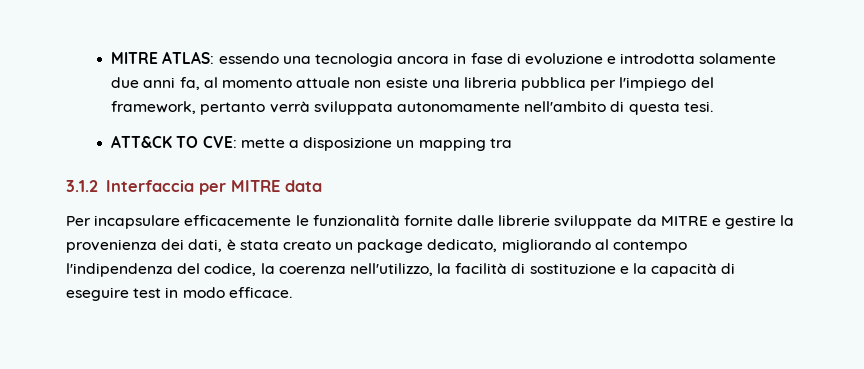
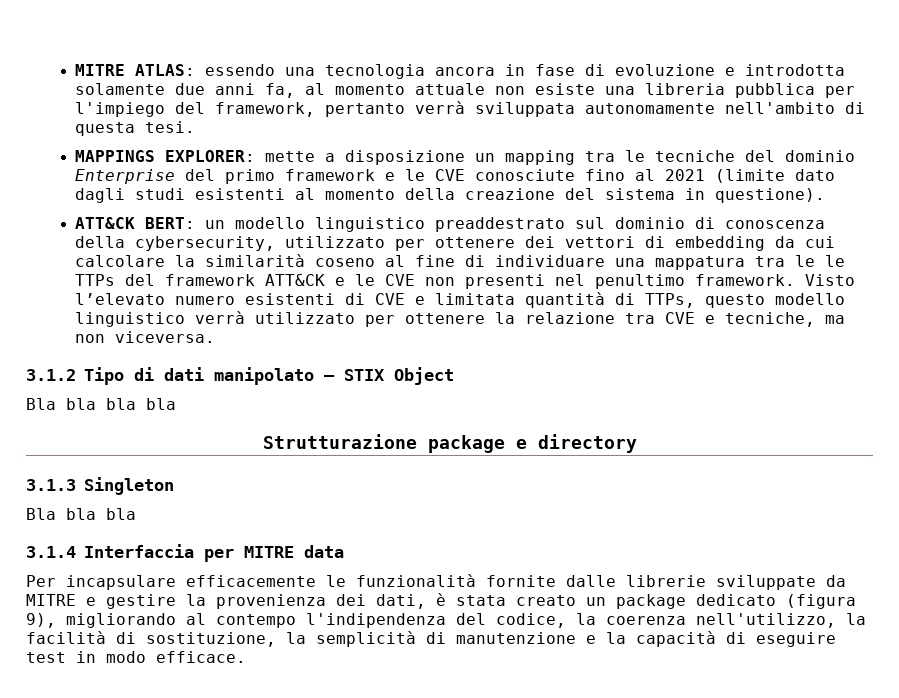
[111,135,237,148] ATT&CK TO CVE: -> [75,150,256,162] MAPPINGS EXPLORER:
[66,180,98,192] // 3.1.2 -> [625,150,856,162] [75,169,836,184] [75,188,826,203] [75,217,826,232] [75,236,836,251] [75,254,846,270] [75,274,856,289] [75,292,846,308] [75,311,846,327] [75,331,216,343] [26,367,454,385] [26,398,176,410] [262,434,637,453] [26,477,174,495] [26,508,136,520] [26,546,76,558] le tecniche del dominio Enterprise del primo framework e le CVE conosciute fino al 2021 (limite dato dagli studi esistenti al momento della creazione del sistema in questione). // ATT&CK BERT: un modello linguistico preaddestrato sul dominio di conoscenza della cybersecurity, utilizzato per ottenere dei vettori di embedding da cui calcolare la similarità coseno al fine di individuare una mappatura tra le le TTPs del framework ATT&CK e le CVE non presenti nel penultimo framework. Visto l’elevato numero esistenti di CVE e limitata quantità di TTPs, questo modello linguistico verrà utilizzato per ottenere la relazione tra CVE e tecniche, ma non viceversa. // 3.1.2 Tipo di dati manipolato – STIX Object // Bla bla bla bla // Strutturazione package e directory // 3.1.3 Singleton // Bla bla bla // 3.1.4
[427,239,498,252] dedicato, -> [696,594,856,609] [26,613,56,628] dedicato (figura 9),
[529,263,616,274] sostituzione -> [146,631,576,647] sostituzione, la semplicità di manutenzione

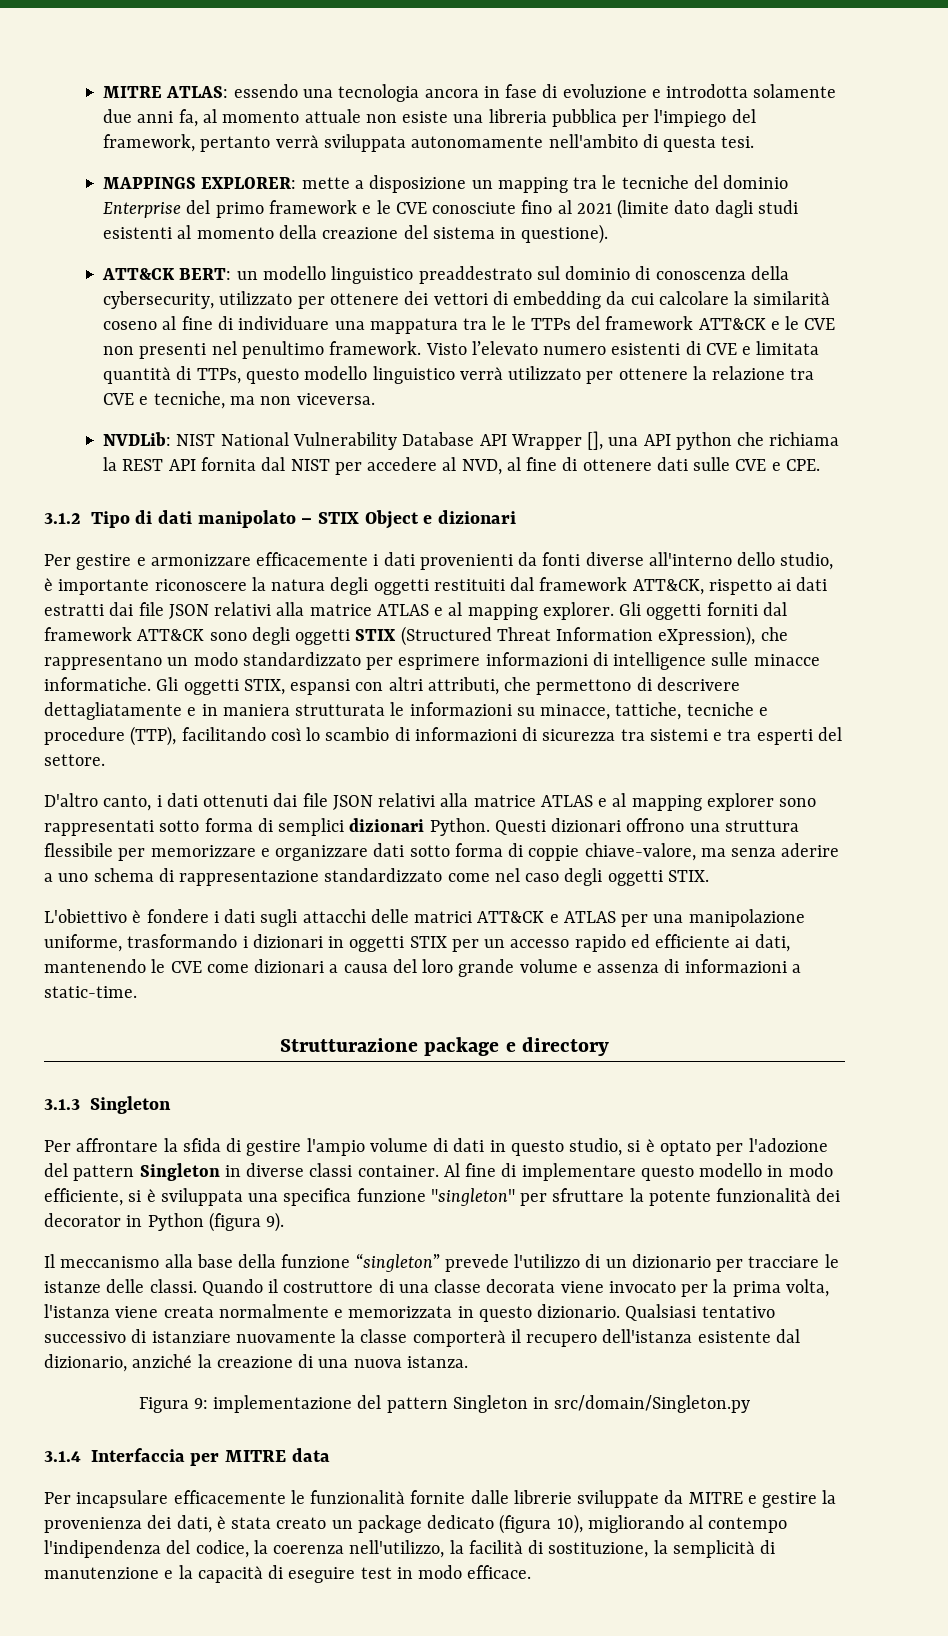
(216, 337) none -> [103,431,840,450] [103,457,820,475] // NVDLib: NIST National Vulnerability Database API Wrapper [], una API python che richiama la REST API fornita dal NIST per accedere al NVD, al fine di ottenere dati sulle CVE e CPE.
[26,398,176,410] // Bla bla bla bla -> [423,510,517,524] [44,552,834,570] [44,577,828,595] [44,602,787,620] [44,626,788,646] [44,652,820,670] [44,677,740,695] [44,702,768,720] [44,726,842,746] [44,754,105,766] [44,793,817,811] [44,818,799,836] [44,843,840,861] [44,868,709,886] [44,909,805,927] [44,934,790,952] [44,959,801,977] [44,986,137,998] e dizionari // Per gestire e armonizzare efficacemente i dati provenienti da fonti diverse all'interno dello studio, è importante riconoscere la natura degli oggetti restituiti dal framework ATT&CK, rispetto ai dati estratti dai file JSON relativi alla matrice ATLAS e al mapping explorer. Gli oggetti forniti dal framework ATT&CK sono degli oggetti STIX (Structured Threat Information eXpression), che rappresentano un modo standardizzato per esprimere informazioni di intelligence sulle minacce informatiche. Gli oggetti STIX, espansi con altri attributi, che permettono di descrivere dettagliatamente e in maniera strutturata le informazioni su minacce, tattiche, tecniche e procedure (TTP), facilitando così lo scambio di informazioni di sicurezza tra sistemi e tra esperti del settore. // D'altro canto, i dati ottenuti dai file JSON relativi alla matrice ATLAS e al mapping explorer sono rappresentati sotto forma di semplici dizionari Python. Questi dizionari offrono una struttura flessibile per memorizzare e organizzare dati sotto forma di coppie chiave-valore, ma senza aderire a uno schema di rappresentazione standardizzato come nel caso degli oggetti STIX. // L'obiettivo è fondere i dati sugli attacchi delle matrici ATT&CK e ATLAS per una manipolazione uniforme, trasformando i dizionari in oggetti STIX per un accesso rapido ed efficiente ai dati, mantenendo le CVE come dizionari a causa del loro grande volume e assenza di informazioni a static-time.
[26,508,136,520] Bla bla bla -> [44,1138,828,1156] [44,1163,833,1181] [44,1188,841,1206] [44,1212,285,1232] [44,1253,839,1272] [44,1279,829,1297] [44,1304,775,1322] [44,1329,800,1347] [44,1354,468,1372] [138,1395,751,1413] Per affrontare la sfida di gestire l'ampio volume di dati in questo studio, si è optato per l'adozione del pattern Singleton in diverse classi container. Al fine di implementare questo modello in modo efficiente, si è sviluppata una specifica funzione "singleton" per sfruttare la potente funzionalità dei decorator in Python (figura 9). // Il meccanismo alla base della funzione “singleton” prevede l'utilizzo di un dizionario per tracciare le istanze delle classi. Quando il costruttore di una classe decorata viene invocato per la prima volta, l'istanza viene creata normalmente e memorizzata in questo dizionario. Qualsiasi tentativo successivo di istanziare nuovamente la classe comporterà il recupero dell'istanza esistente dal dizionario, anziché la creazione di una nuova istanza. // Figura 9: implementazione del pattern Singleton in src/domain/Singleton.py
[26,613,56,628] 9), -> [556,1514,583,1534] 10),

